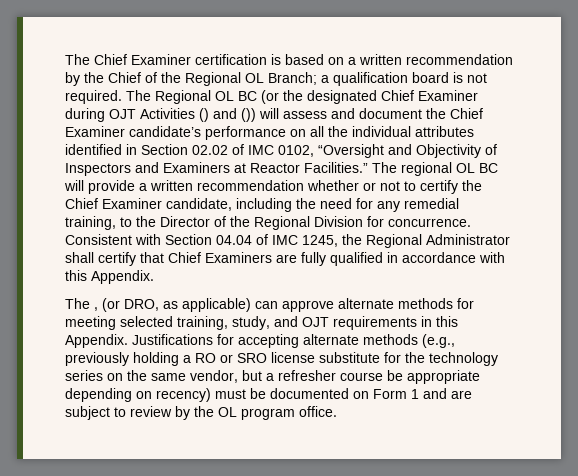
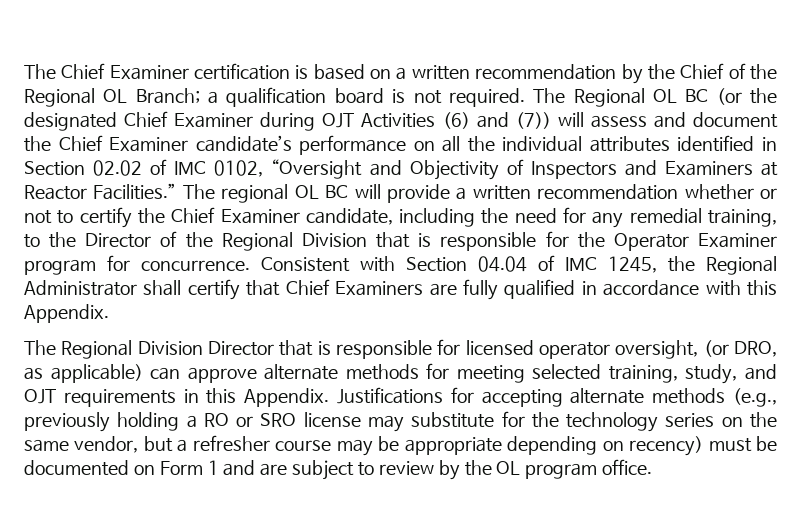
[199,108,256,122] () and ()) -> [442,112,551,129] (6) and (7))
(363, 221) none -> [376,231,778,251] [24,259,96,275] that is responsible for the Operator Examiner program
[94,307,98,311] , -> [61,339,699,359] Regional Division Director that is responsible for licensed operator oversight,
(315, 357) none -> [367,415,404,432] may
(383, 376) none -> [336,439,373,456] may

